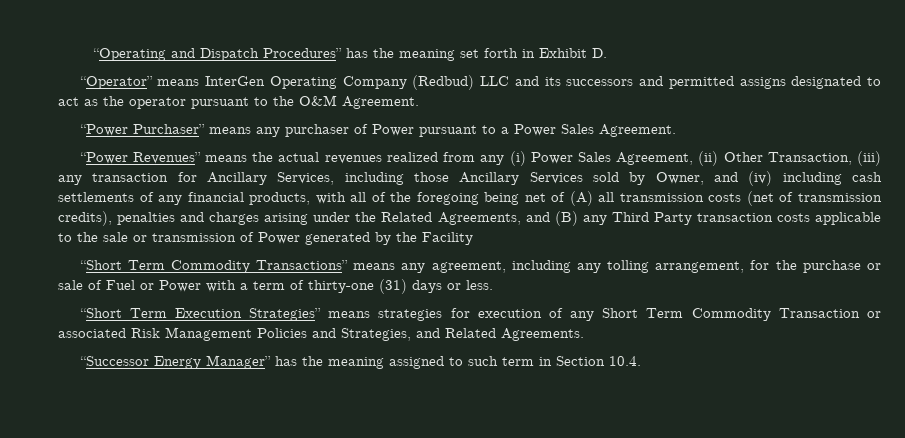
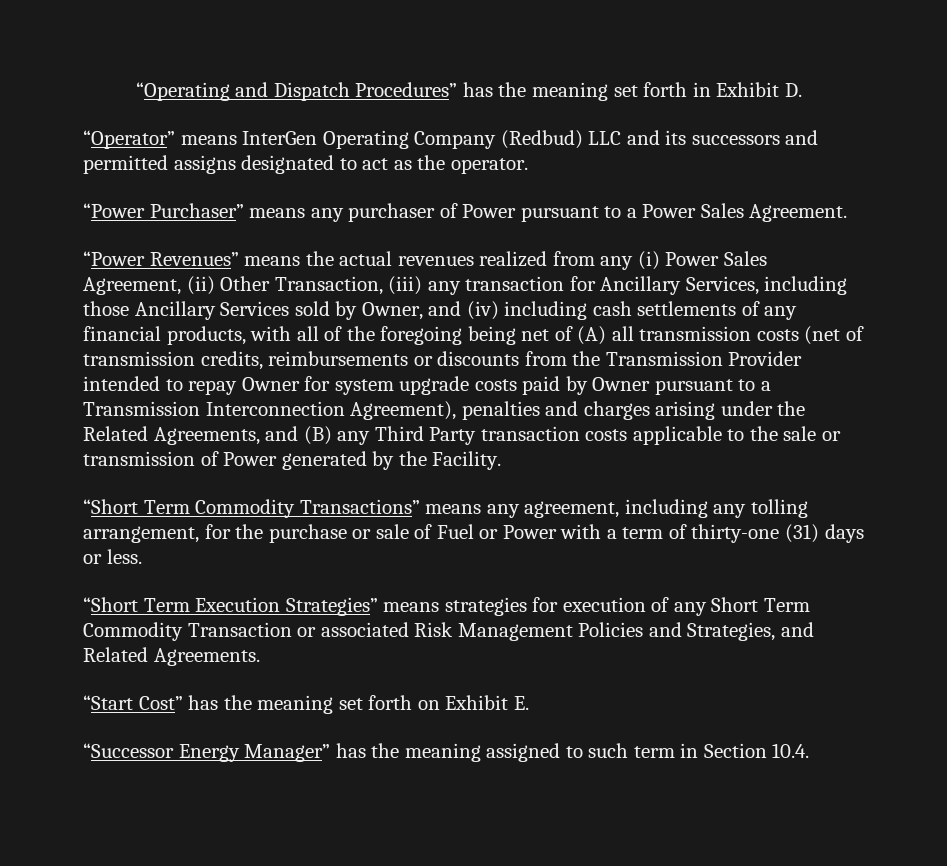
[129,95,419,109] operator pursuant to the O&M Agreement. -> [450,158,528,174] operator.
[58,211,112,226] credits), -> [200,351,803,370] [83,376,771,395] [83,401,457,420] credits, reimbursements or discounts from the Transmission Provider intended to repay Owner for system upgrade costs paid by Owner pursuant to a Transmission Interconnection Agreement),
[422,232,473,245] Facility -> [432,451,502,470] Facility.
(584, 334) none -> [83,695,529,714] // “Start Cost” has the meaning set forth on Exhibit E.

